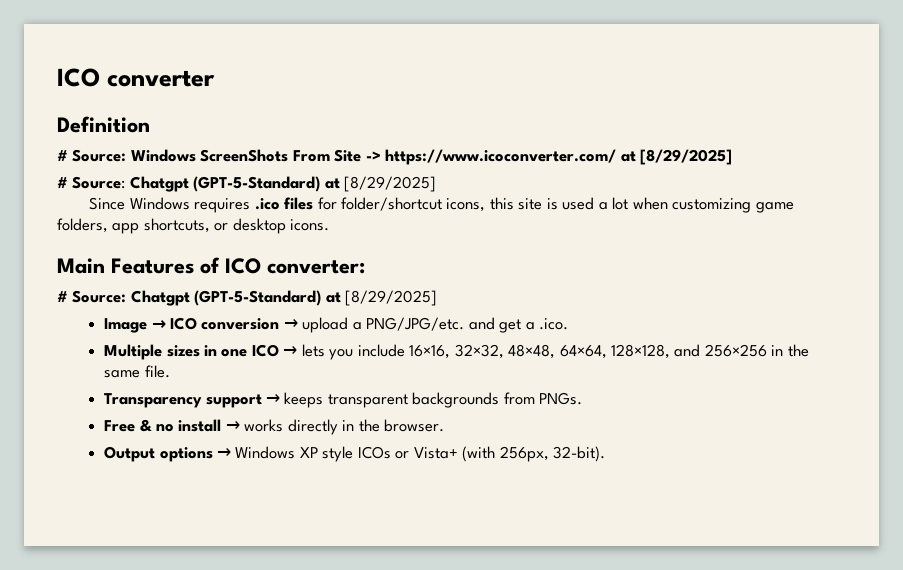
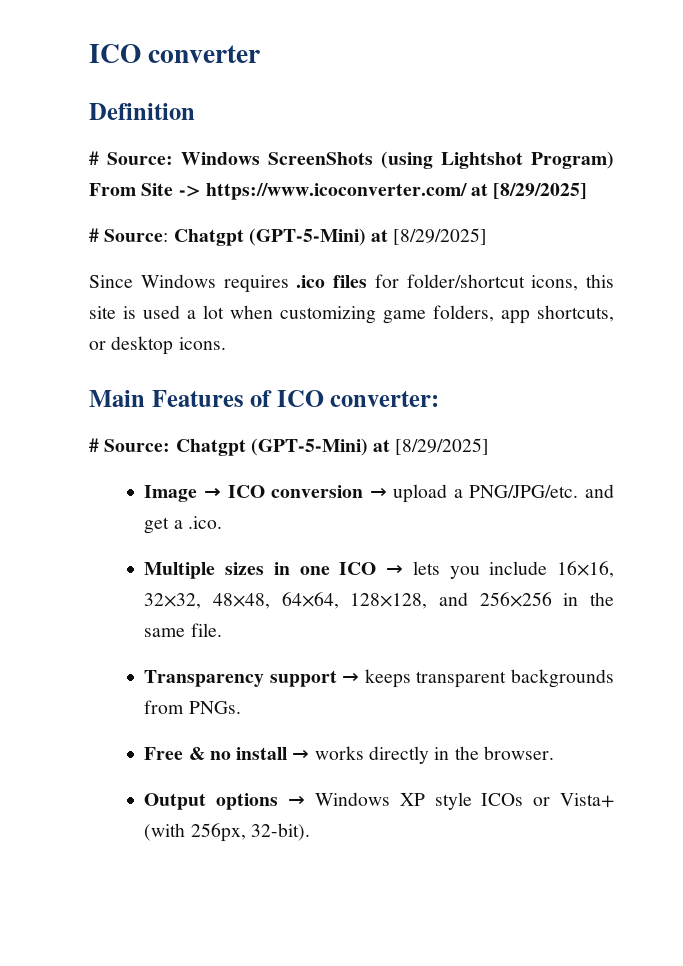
(289, 155) none -> [381,151,614,169] (using Lightshot Program)
[193,176,321,192] (GPT-5-Standard) -> [248,228,366,246] (GPT-5-Mini)
[194,290,322,306] (GPT-5-Standard) -> [250,438,368,456] (GPT-5-Mini)

